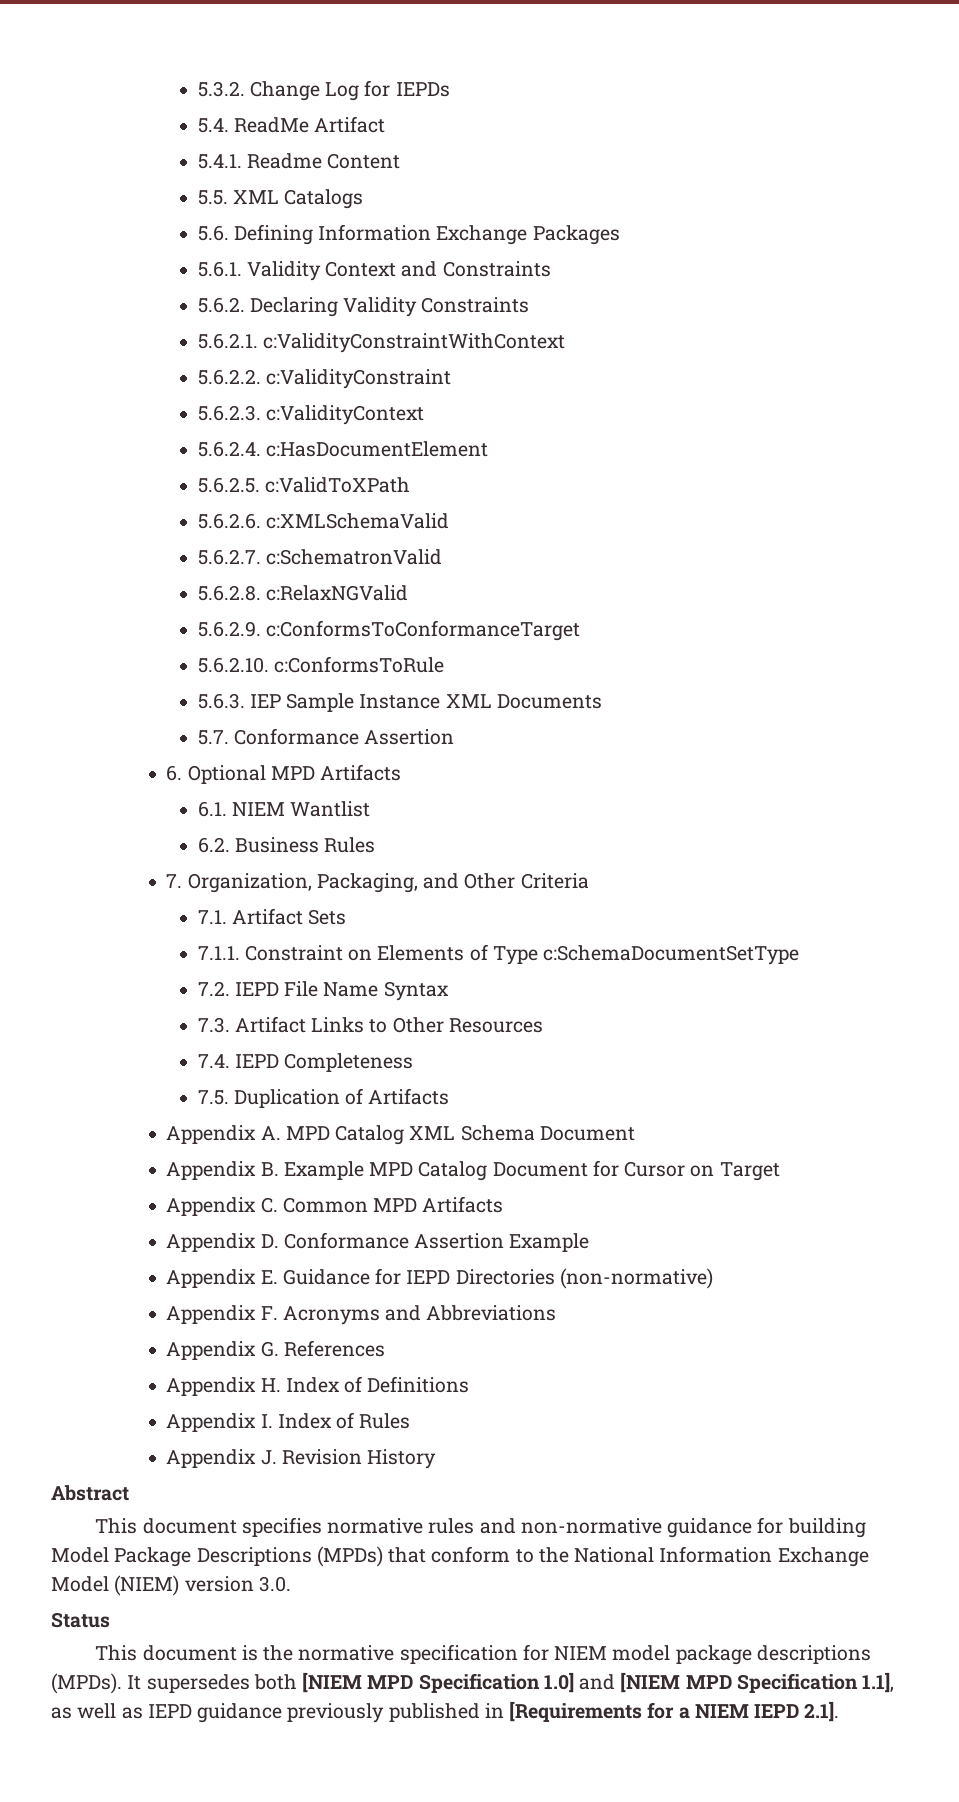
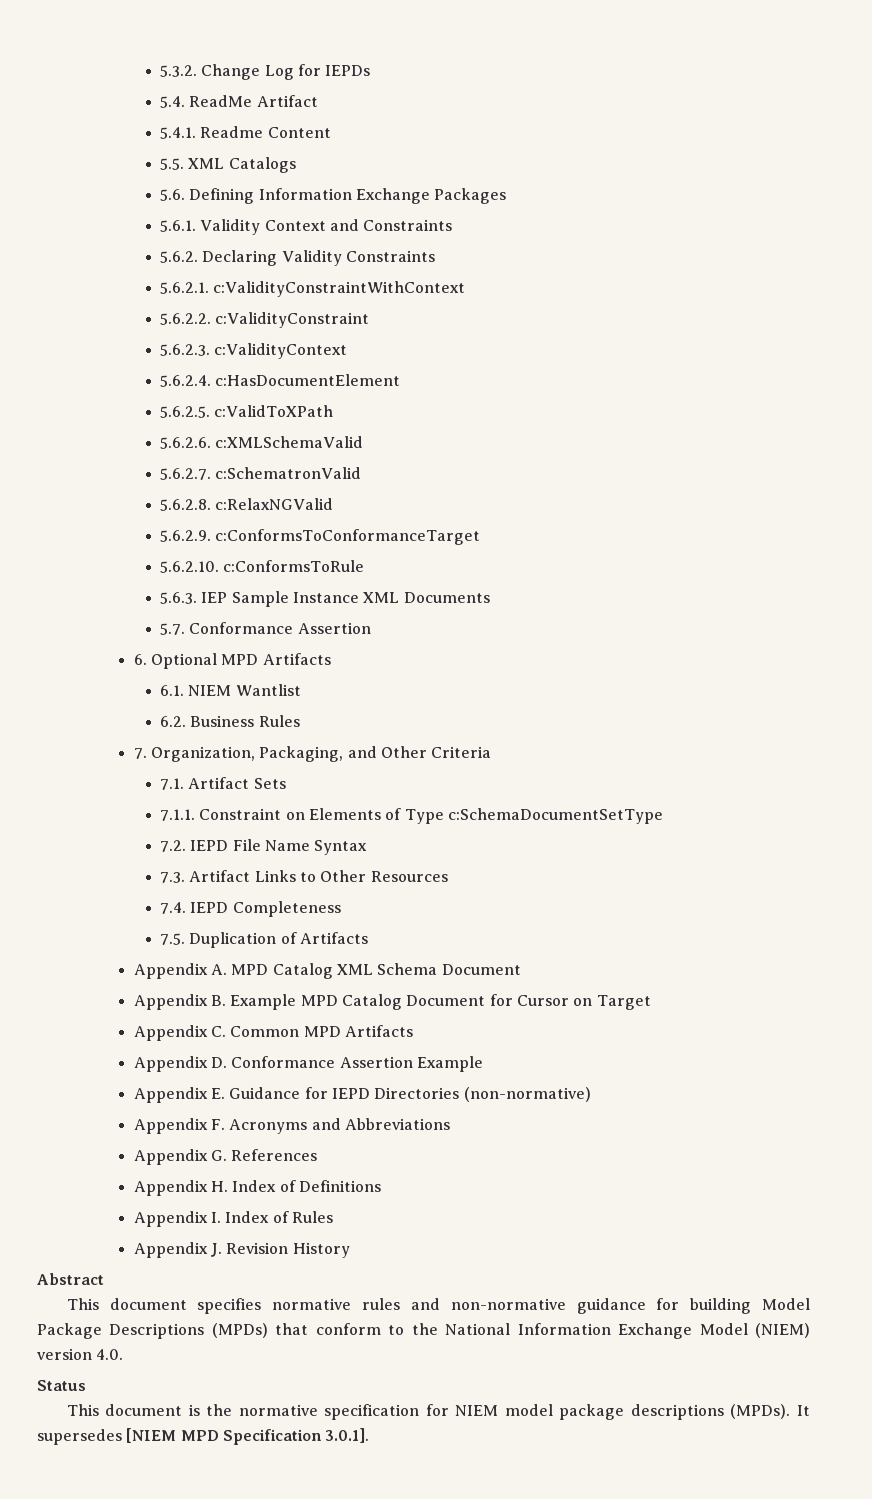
[258,1576,291,1592] 3.0. -> [96,1349,124,1360] 4.0.
[253,1672,895,1693] [51,1701,840,1723] both [NIEM MPD Specification 1.0] and [NIEM MPD Specification 1.1], as well as IEPD guidance previously published in [Requirements for a NIEM IEPD 2.1]. -> [126,1428,370,1445] [NIEM MPD Specification 3.0.1].

